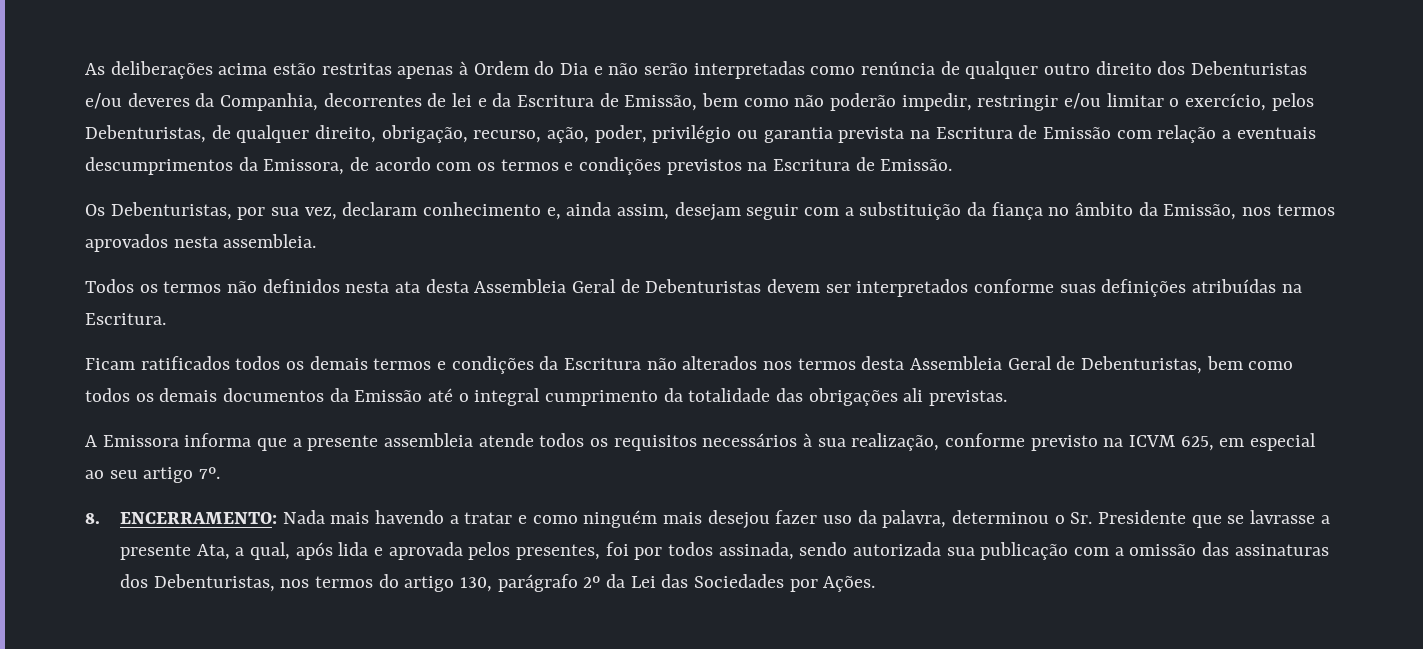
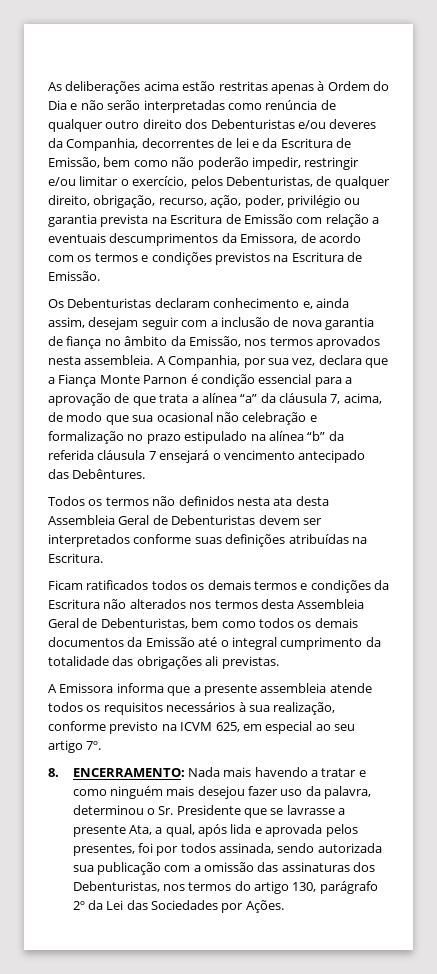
[110,202,337,220] Debenturistas, por sua vez, -> [67,298,152,308] Debenturistas
[859,202,987,220] substituição da -> [220,317,374,330] [48,336,63,346] inclusão de nova garantia de
(317, 241) none -> [156,355,388,368] [48,374,352,387] [48,393,382,406] [48,412,317,425] [48,431,344,444] [48,450,366,463] [48,469,146,479] A Companhia, por sua vez, declara que a Fiança Monte Parnon é condição essencial para a aprovação de que trata a alínea “a” da cláusula 7, acima, de modo que sua ocasional não celebração e formalização no prazo estipulado na alínea “b” da referida cláusula 7 ensejará o vencimento antecipado das Debêntures.

